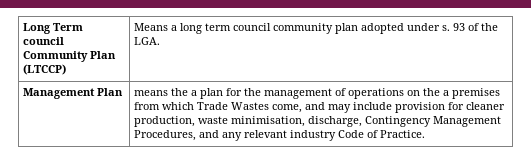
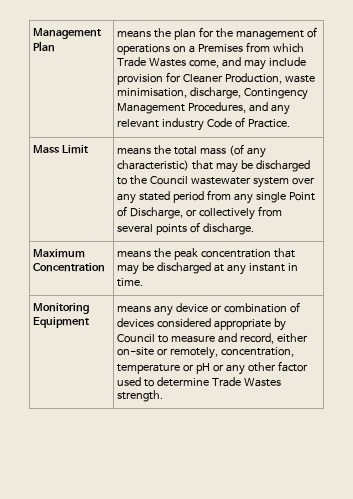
[22,23,83,34] [22,37,64,45] [22,51,116,62] [22,64,66,75] [133,23,498,34] [133,37,160,45] Long Term council Community Plan (LTCCP) | Means a long term council community plan adopted under s. 93 of the LGA. // -> (33, 33) none
[190,90,197,96] a -> (172, 33) none
[422,88,500,99] the a premises -> [189,44,244,53] a Premises
[465,102,505,110] [133,116,195,127] cleaner production, -> [183,73,283,84] Cleaner Production,
(425, 134) none -> [33,145,89,154] [117,144,267,158] [117,160,311,173] [117,175,316,188] [117,190,316,204] [117,206,283,220] [117,222,255,235] [33,249,86,258] [33,263,106,272] [117,248,296,260] [117,262,299,275] [117,278,144,287] [33,303,90,314] [33,317,90,328] [117,302,301,316] [117,318,287,331] [117,333,309,344] [117,347,295,359] [117,361,309,375] [117,377,282,387] [117,390,164,402] // Mass Limit | means the total mass (of any characteristic) that may be discharged to the Council wastewater system over any stated period from any single Point of Discharge, or collectively from several points of discharge. // Maximum Concentration | means the peak concentration that may be discharged at any instant in time. // Monitoring Equipment | means any device or combination of devices considered appropriate by Council to measure and record, either on-site or remotely, concentration, temperature or pH or any other factor used to determine Trade Wastes strength.

